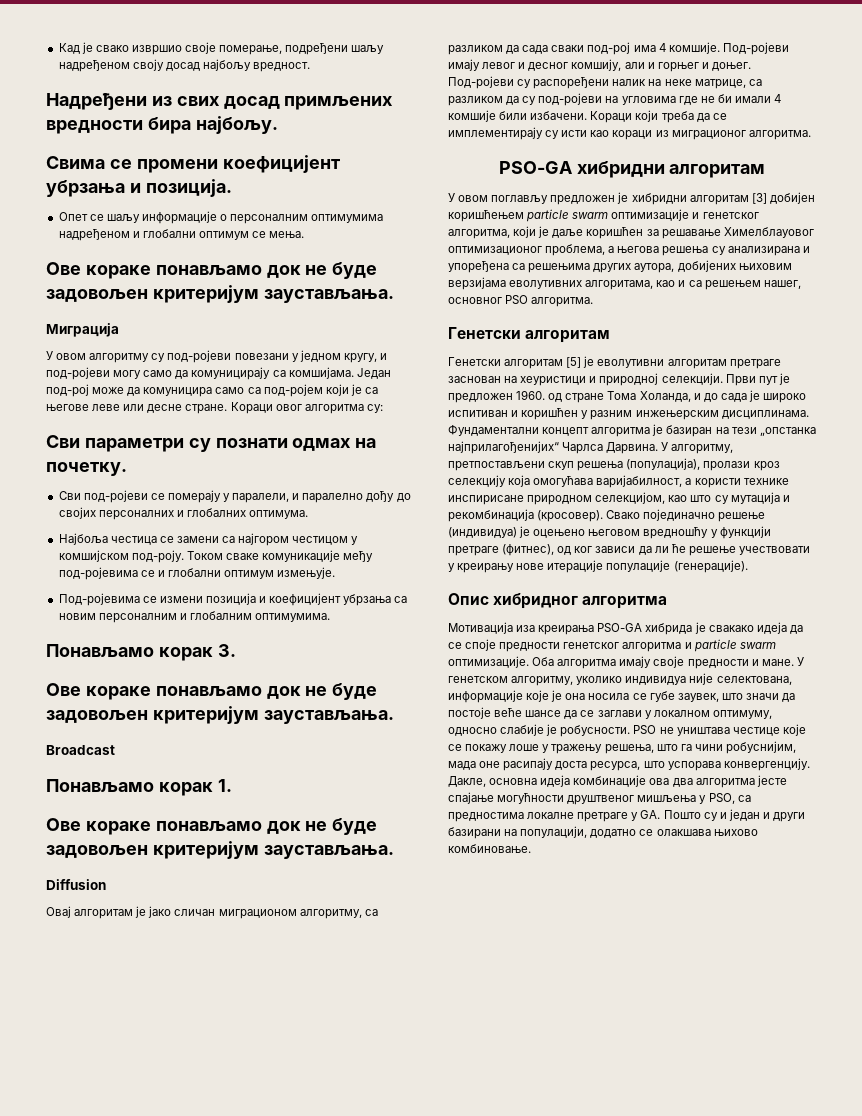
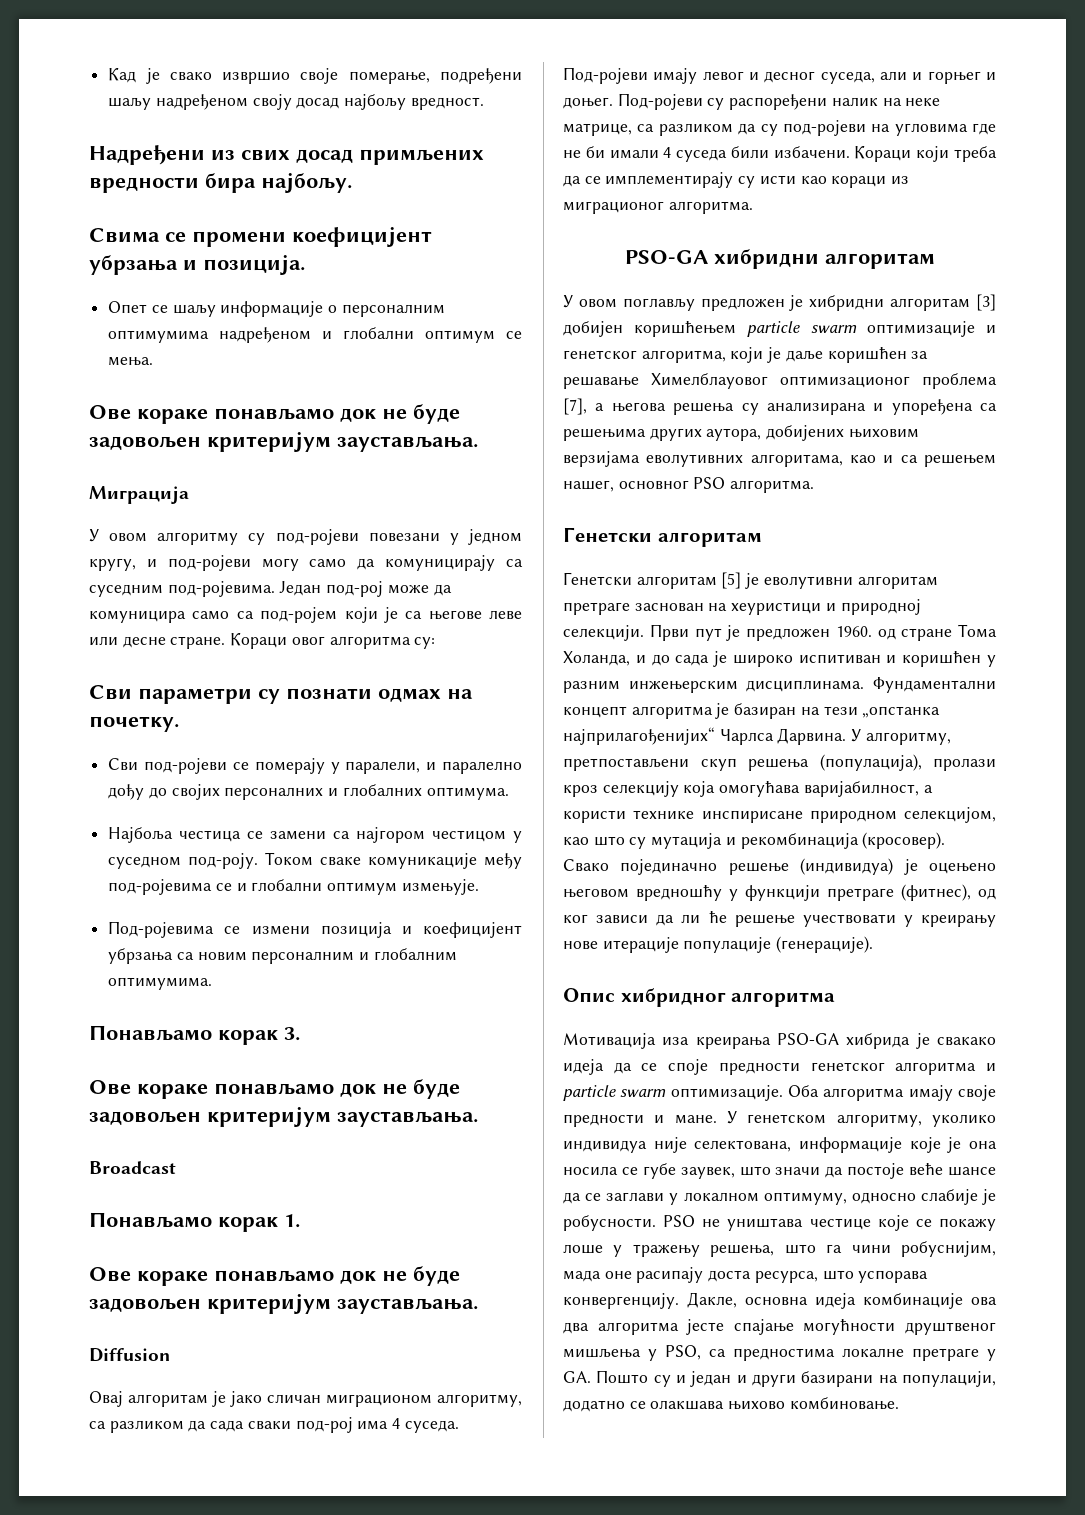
[288,367,354,379] комшијама. -> [89,581,275,597] суседним под-ројевима.
[58,550,129,562] комшијском -> [108,856,182,869] суседном
[668,42,720,54] комшије. -> [404,1420,459,1433] суседа.
[571,59,622,71] комшију, -> [820,71,875,84] суседа,
[448,110,496,122] комшије -> [676,149,728,162] суседа
[545,244,606,256] проблема, -> [922,373,997,389] [563,398,587,415] проблема [7],

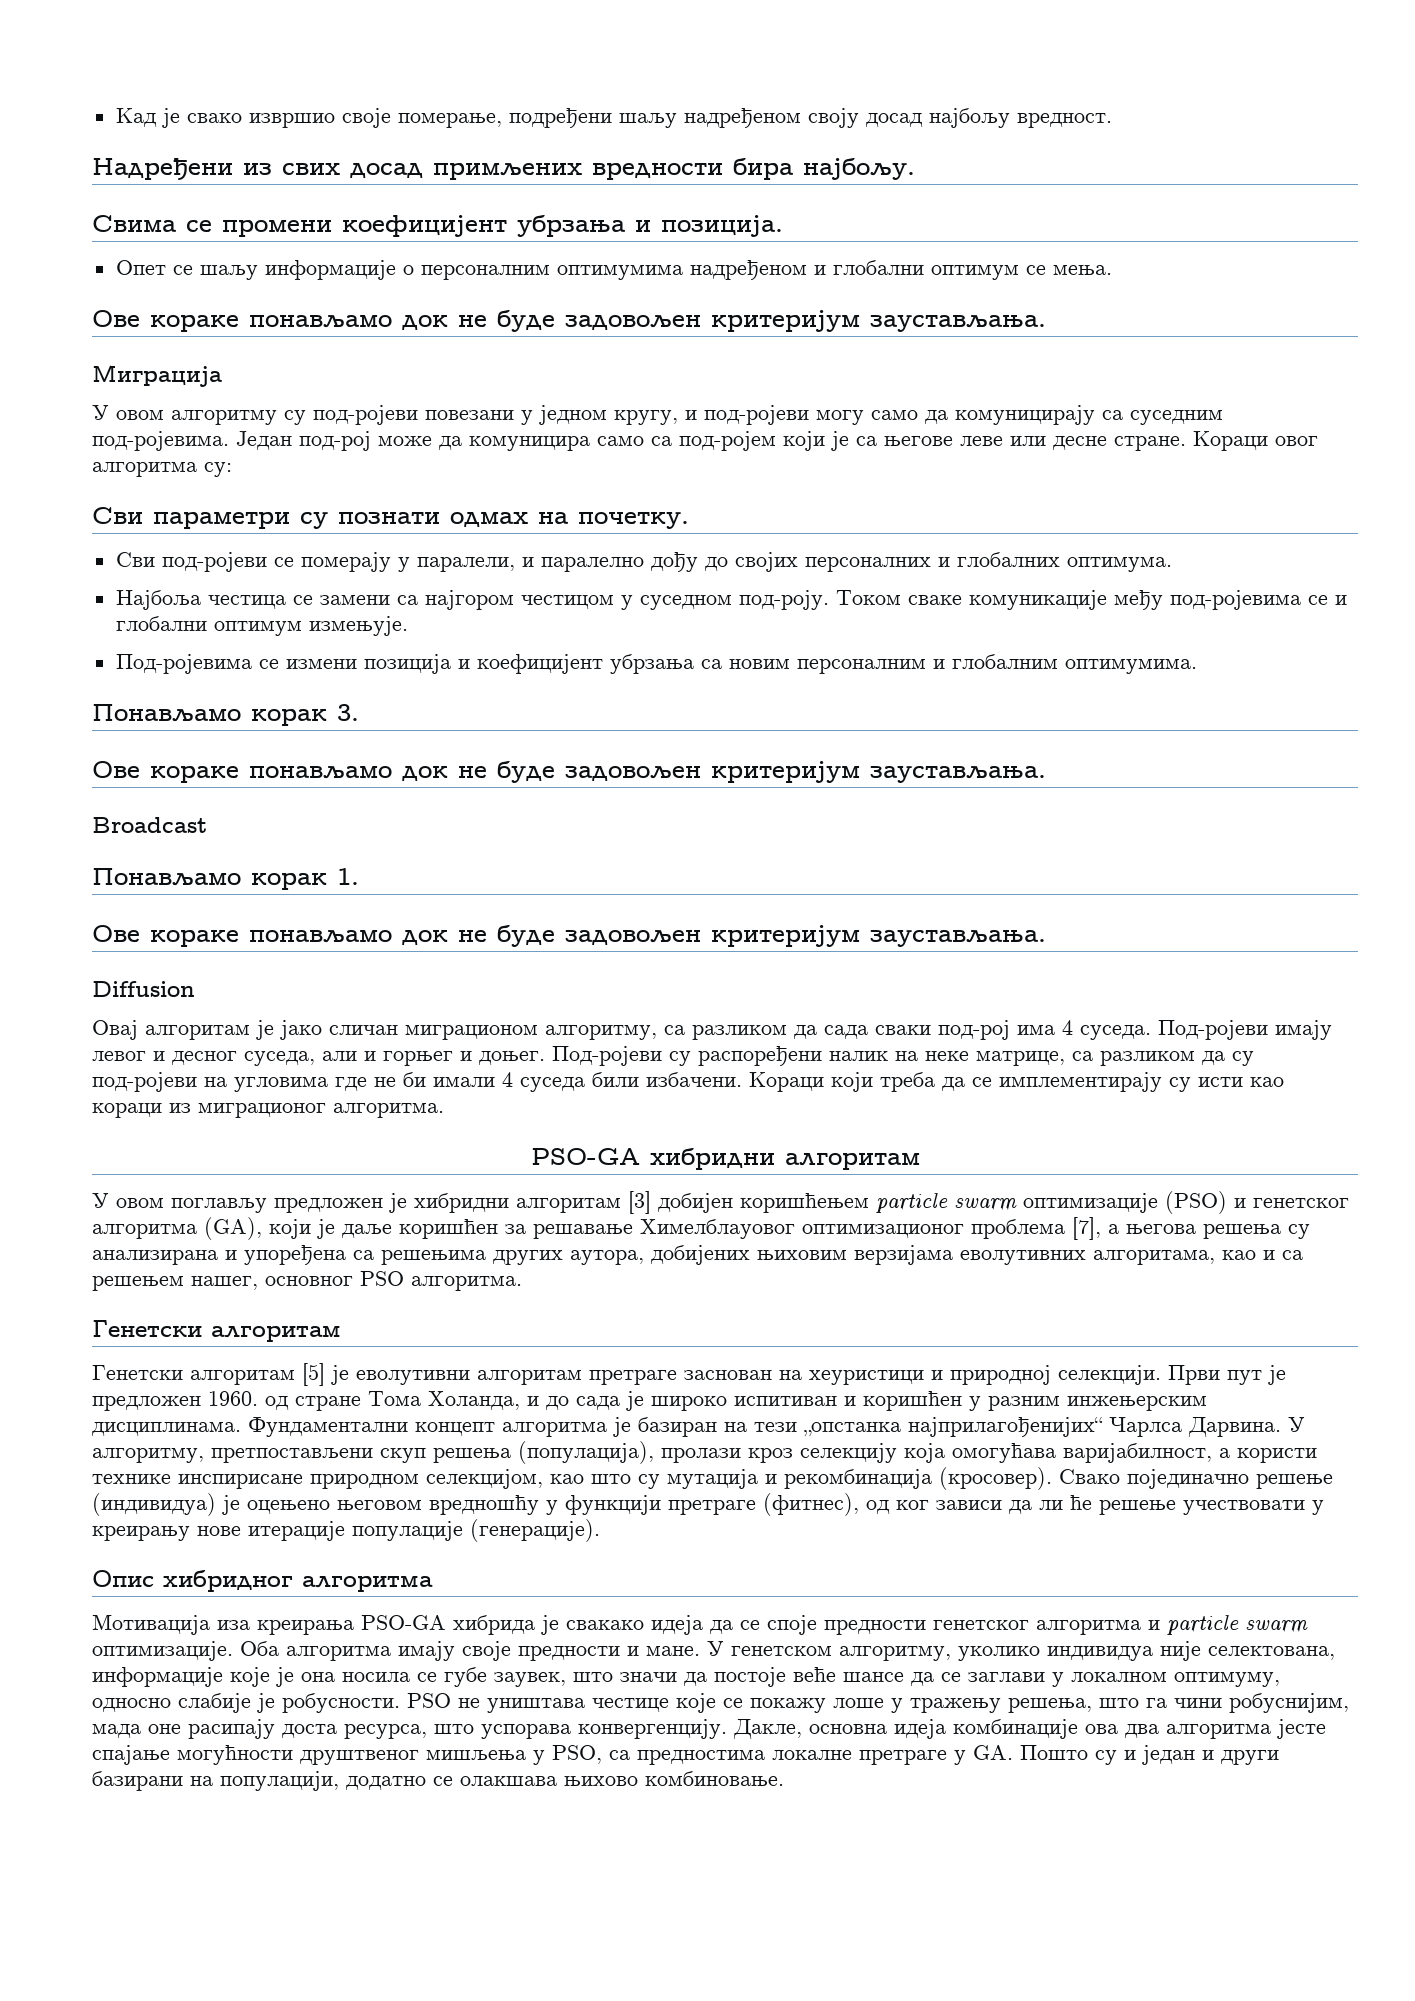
(975, 329) none -> [1165,1191,1227,1214] (PSO)
[641,350,726,363] алгоритма, -> [92,1217,262,1240] алгоритма (GA),

